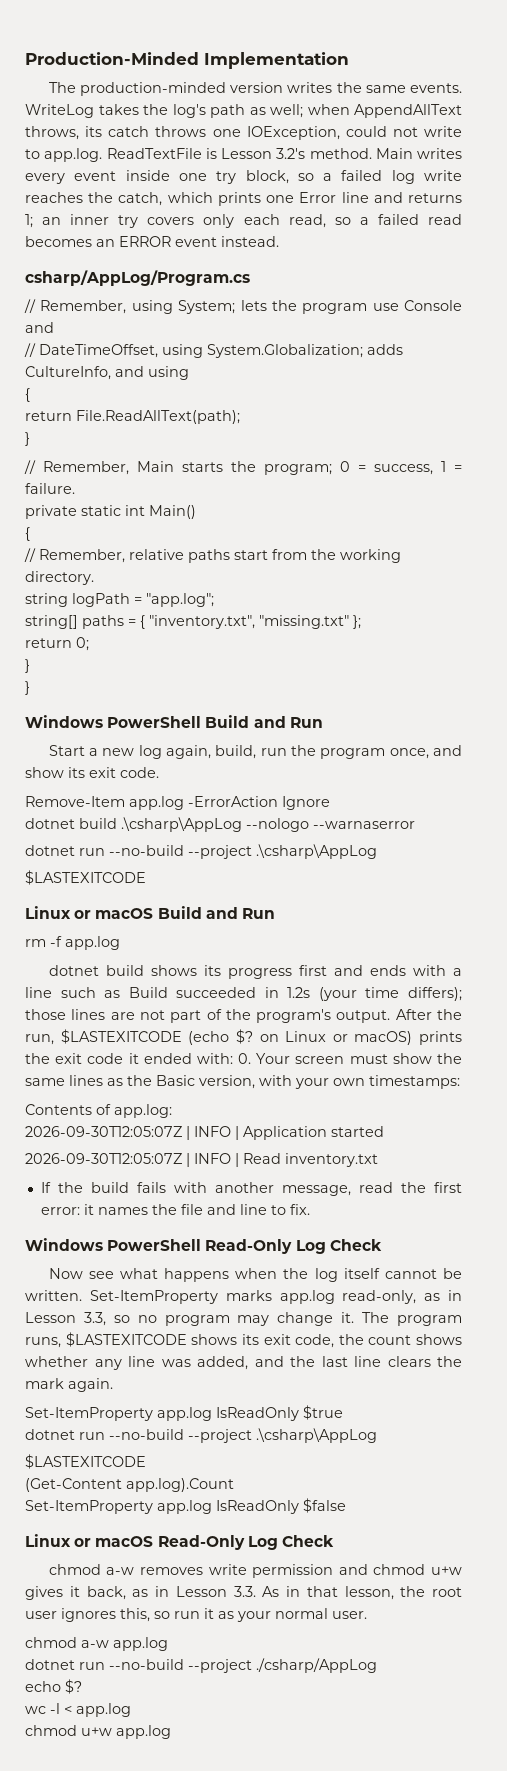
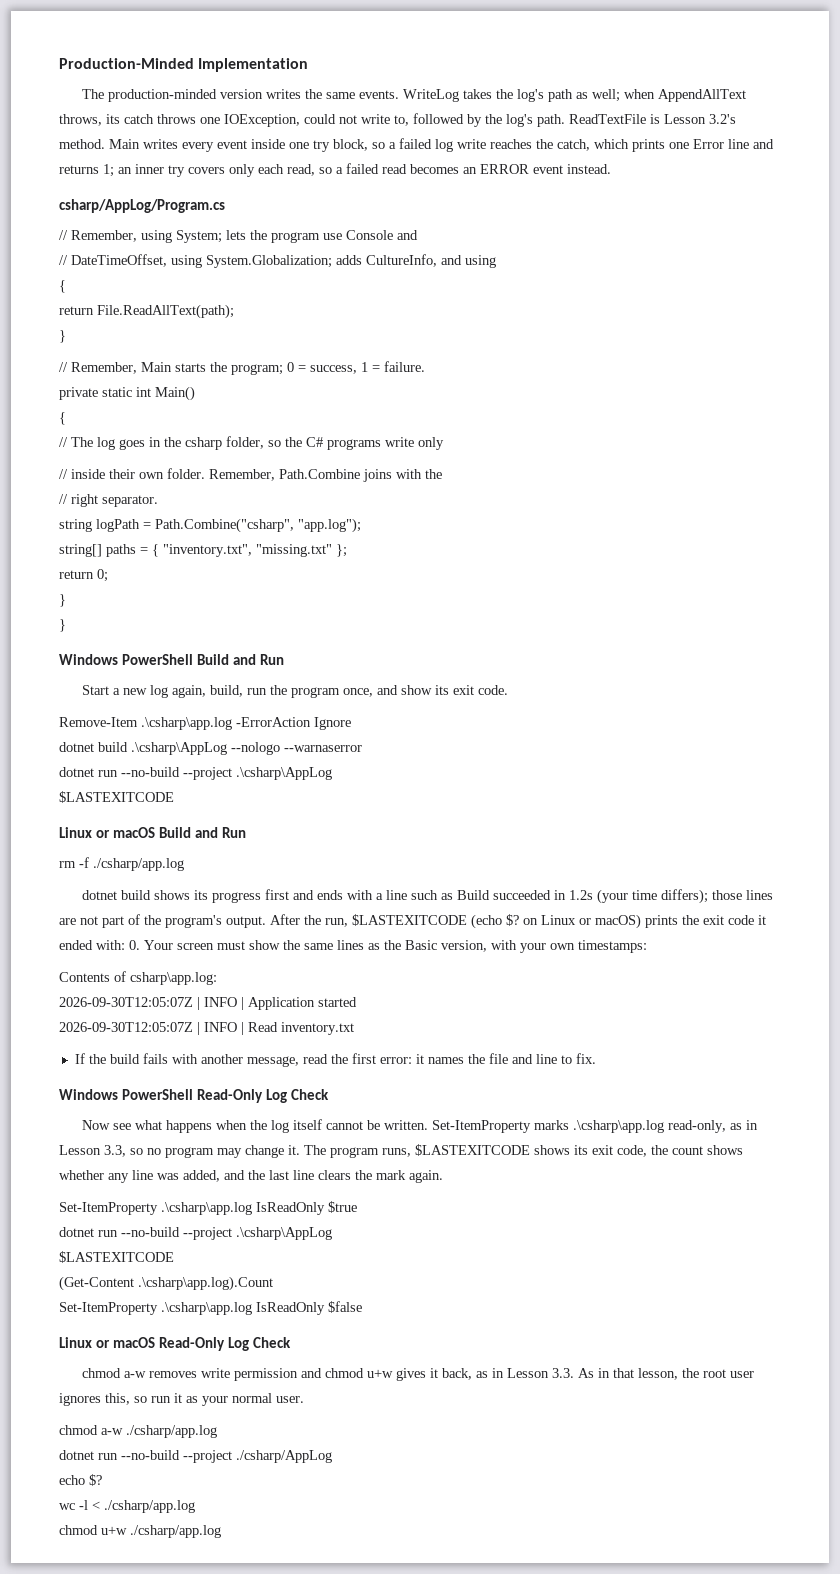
[25,148,103,162] to app.log. -> [394,113,565,127] to, followed by the log's path.
[39,549,401,563] [25,571,94,585] Remember, relative paths start from the working directory. -> [71,436,444,450] [59,468,442,482] [59,494,158,507] The log goes in the csharp folder, so the C# programs write only // // inside their own folder. Remember, Path.Combine joins with the // // right separator.
[146,593,214,607] "app.log"; -> [155,518,361,533] Path.Combine("csharp", "app.log");
[129,796,184,810] app.log -> [141,717,232,730] .\csharp\app.log
[65,936,120,950] app.log -> [93,858,184,871] ./csharp/app.log
[114,1104,172,1118] app.log: -> [130,972,217,985] csharp\app.log:
[279,1290,335,1304] app.log -> [572,1120,664,1133] .\csharp\app.log
[157,1407,212,1421] app.log -> [161,1202,252,1215] .\csharp\app.log
[126,1478,234,1492] [25,1500,212,1514] app.log).Count // Set-ItemProperty app.log -> [138,1276,273,1291] [59,1302,252,1315] .\csharp\app.log).Count // Set-ItemProperty .\csharp\app.log
[113,1637,168,1651] app.log -> [126,1425,217,1438] ./csharp/app.log
[76,1703,131,1717] [25,1725,171,1739] app.log // chmod u+w app.log -> [104,1500,195,1513] [59,1525,221,1538] ./csharp/app.log // chmod u+w ./csharp/app.log

